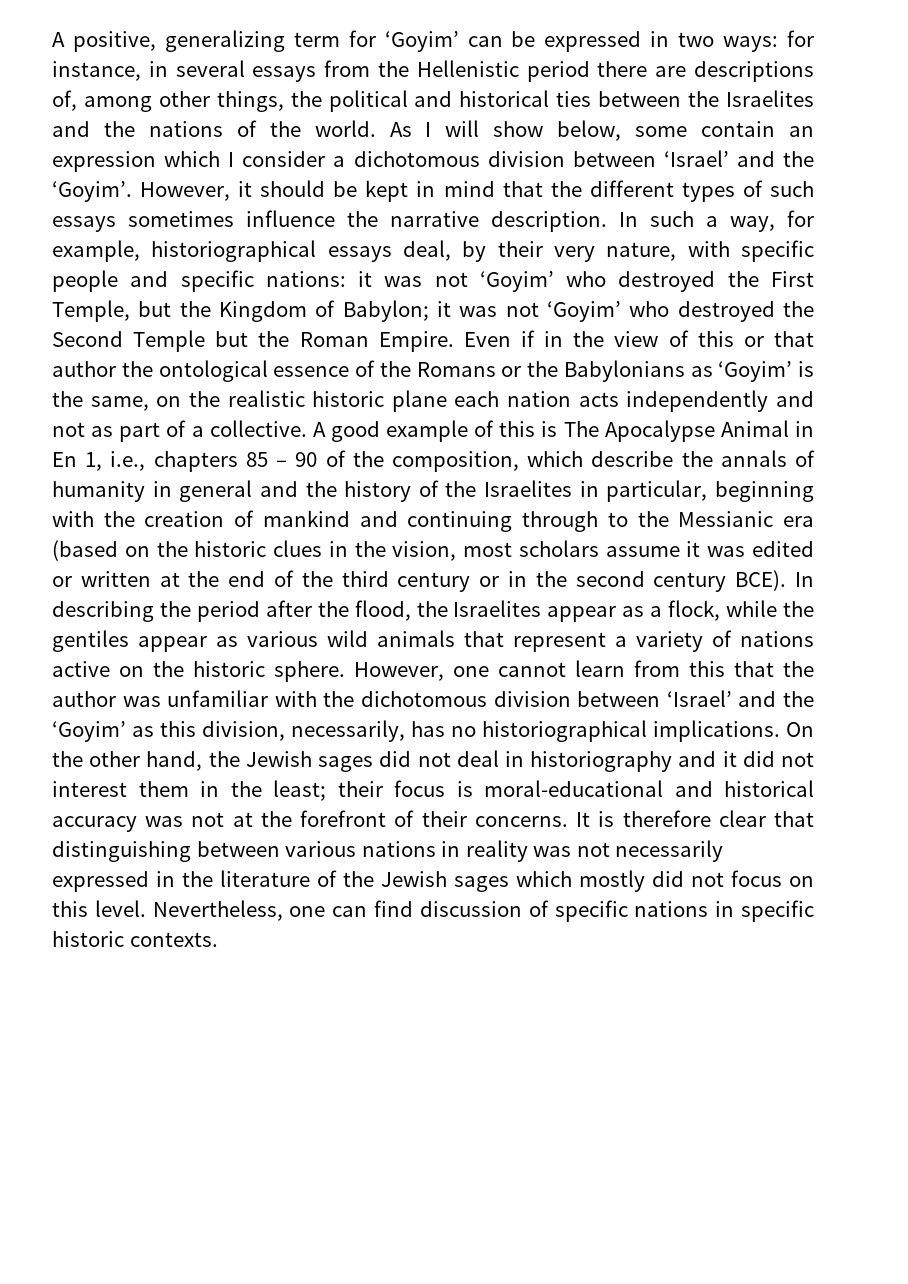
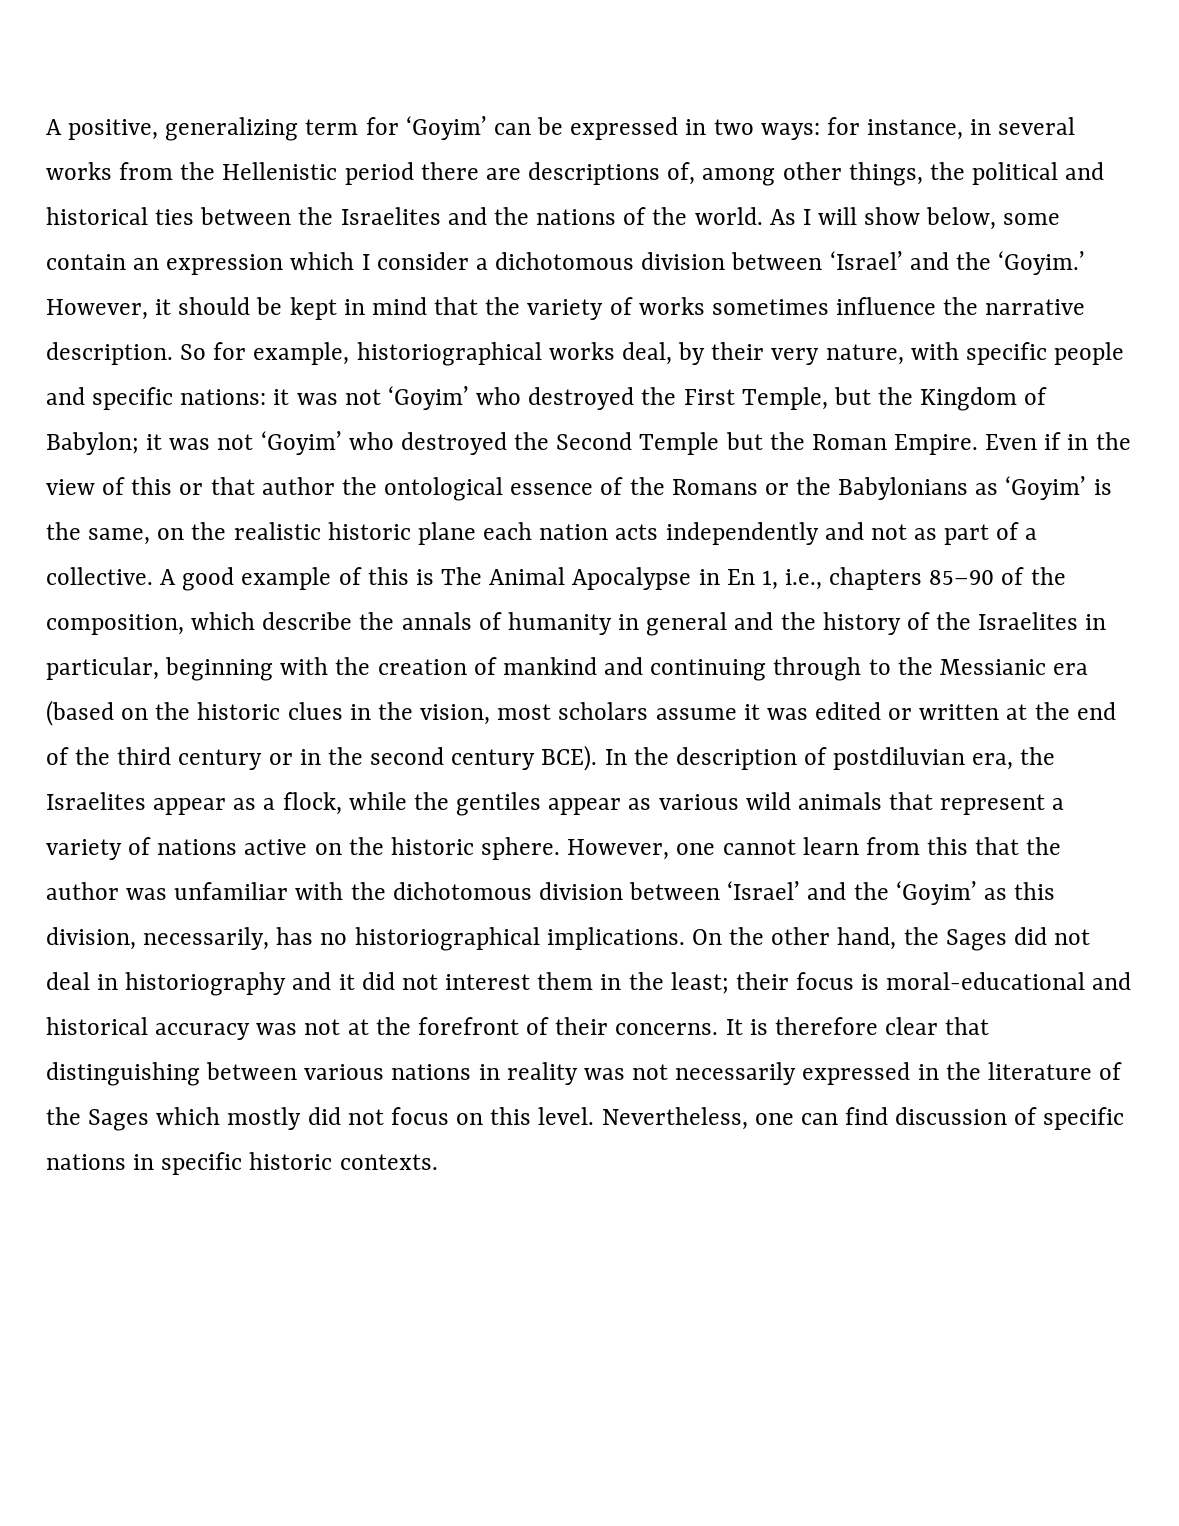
[252,66,317,82] essays -> [46,162,112,180] works
[52,181,132,202] ‘Goyim’. -> [998,251,1086,275] ‘Goyim.’
[589,180,815,202] [52,216,116,232] different types of such essays -> [527,297,705,320] variety of works
[619,211,775,232] In such a way, -> [180,344,207,360] So
[327,246,392,262] essays -> [548,342,615,360] works
[604,420,789,442] Apocalypse Animal -> [489,567,692,590] Animal Apocalypse
[245,452,318,467] 85 – 90 -> [929,570,995,585] 85–90
[52,600,411,622] describing the period after the flood, -> [633,747,1014,770] the description of postdiluvian era,
[245,751,374,772] Jewish sages -> [945,929,1007,951] Sages
[381,871,509,892] Jewish sages -> [88,1109,150,1131] Sages

